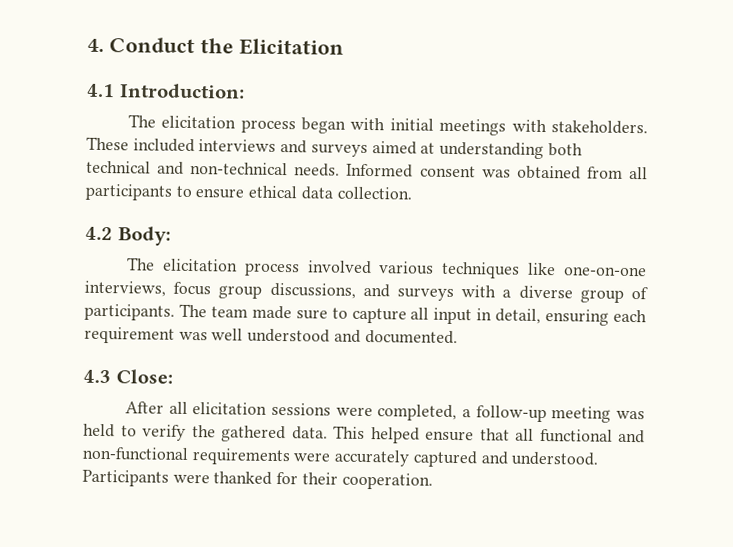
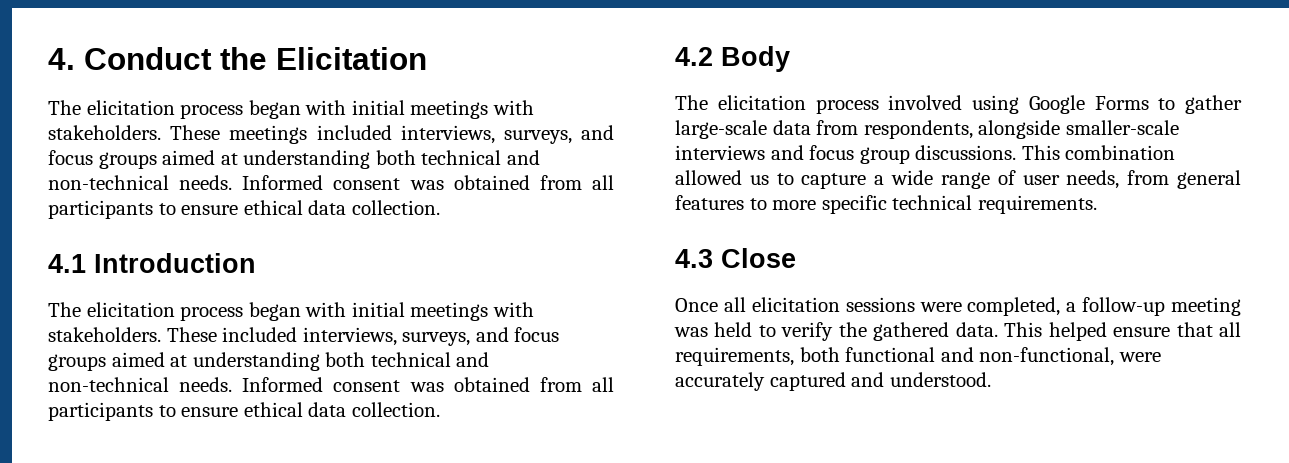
(344, 47) none -> [48,100,534,119] [48,125,614,144] [48,150,540,169] [48,175,614,190] [48,200,440,219] // The elicitation process began with initial meetings with stakeholders. These meetings included interviews, surveys, and focus groups aimed at understanding both technical and non-technical needs. Informed consent was obtained from all participants to ensure ethical data collection.
[118,83,245,99] Introduction: -> [94,253,256,273] Introduction
[198,139,368,158] interviews and surveys -> [302,327,560,346] [48,354,106,371] interviews, surveys, and focus groups
[117,226,171,246] Body: -> [721,46,790,72] Body
[378,261,647,279] [84,280,648,303] [84,303,647,326] [84,326,458,345] various techniques like one-on-one interviews, focus group discussions, and surveys with a diverse group of participants. The team made sure to capture all input in detail, ensuring each requirement was well understood and documented. -> [972,95,1242,114] [675,120,1179,139] [675,145,1176,164] [675,170,1241,189] [675,195,1097,214] using Google Forms to gather large-scale data from respondents, alongside smaller-scale interviews and focus group discussions. This combination allowed us to capture a wide range of user needs, from general features to more specific technical requirements.
[115,369,173,384] [124,401,164,414] Close: // After -> [721,248,796,268] [675,298,718,312] Close // Once
[539,428,645,444] [82,446,291,466] functional and non-functional requirements -> [675,347,1115,366] requirements, both functional and non-functional,
[82,469,433,490] Participants were thanked for their cooperation. -> (991, 379) none

